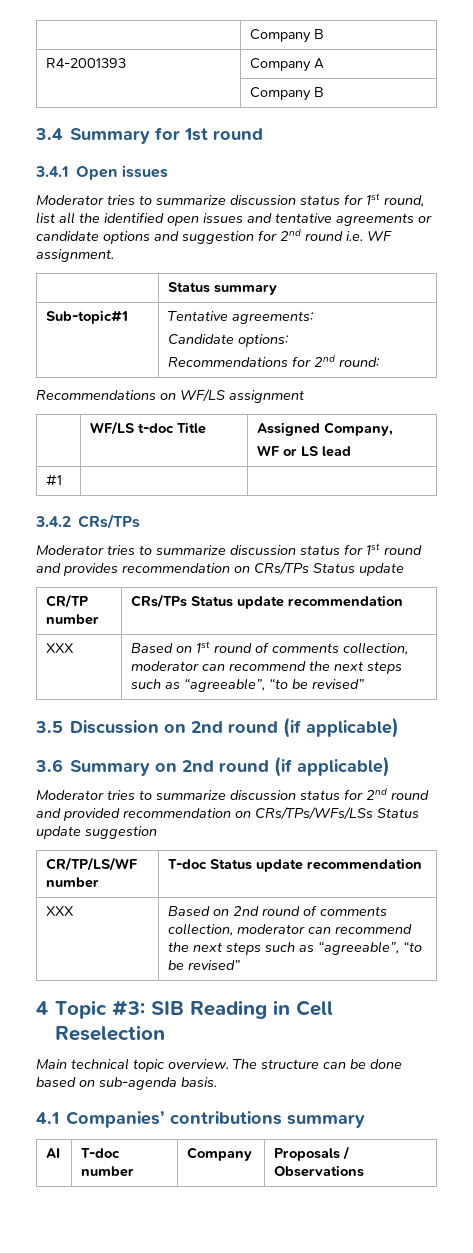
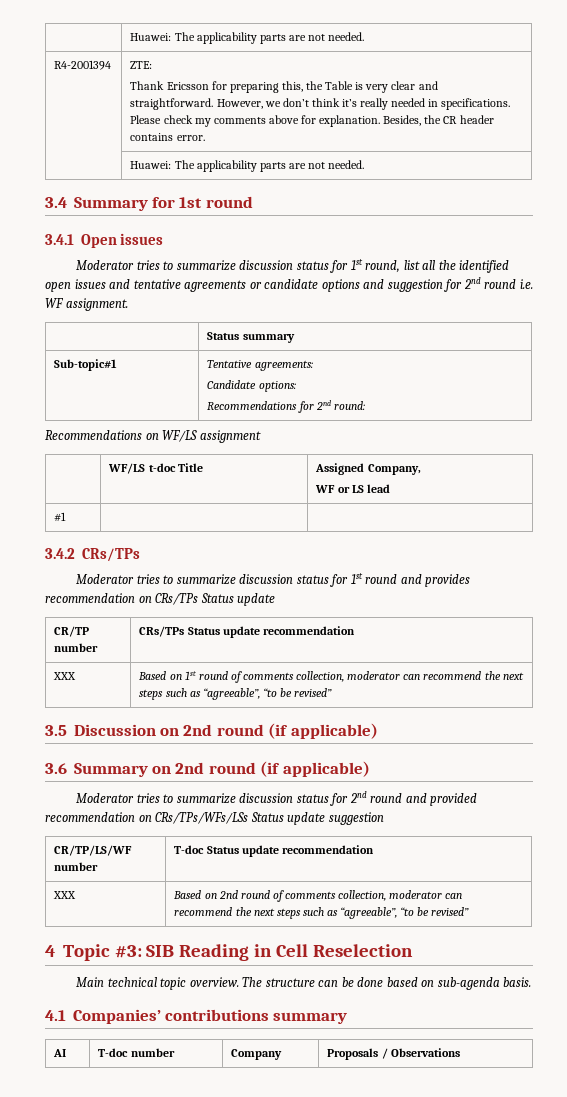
[250,29,325,43] [46,58,127,68] [250,58,325,72] [250,87,325,101] | Company B // R4-2001393 | Company A // | Company B -> [130,32,365,44] [54,60,112,70] [130,61,153,69] [130,81,438,93] [130,98,511,110] [130,115,494,127] [130,133,205,141] [130,160,365,172] | Huawei: The applicability parts are not needed. // R4-2001394 | ZTE: // Thank Ericsson for preparing this, the Table is very clear and straightforward. However, we don’t think it’s really needed in specifications. Please check my comments above for explanation. Besides, the CR header contains error. // | Huawei: The applicability parts are not needed.

